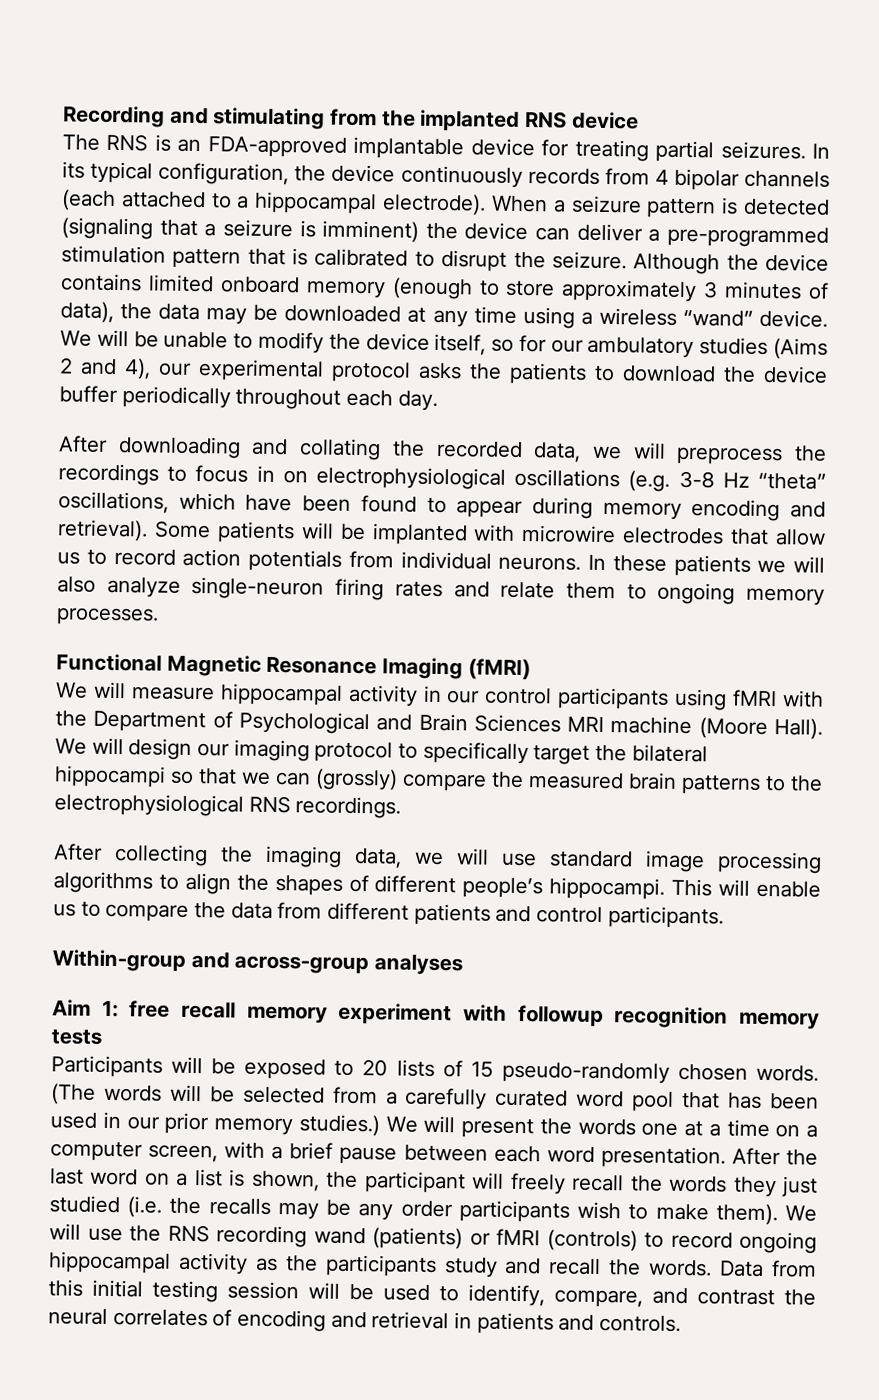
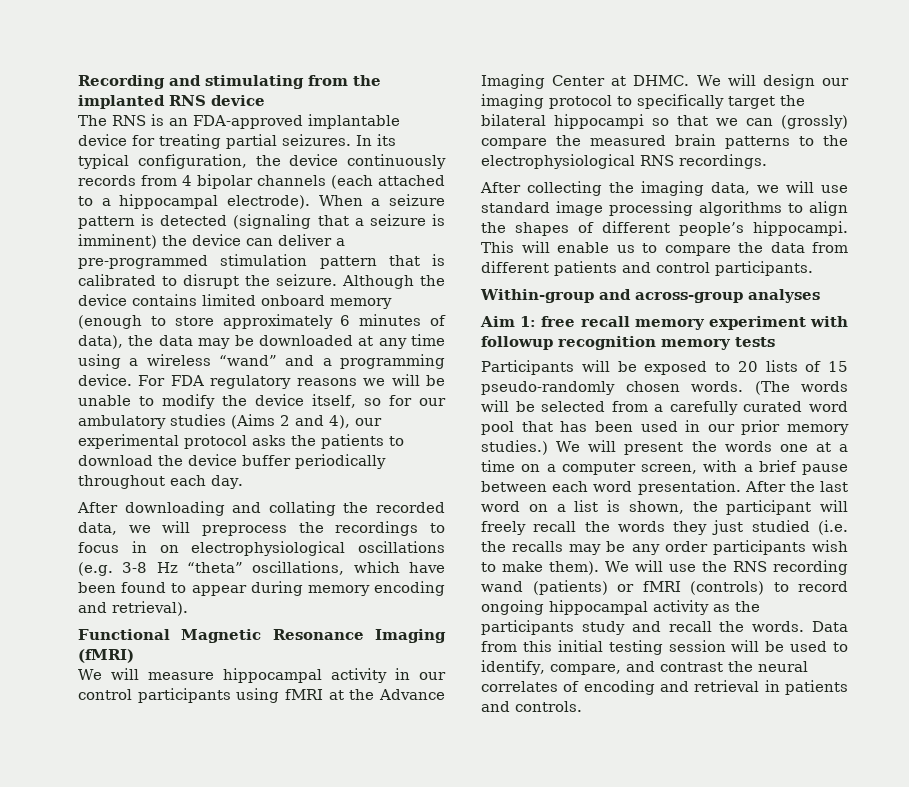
[703,281,719,299] 3 -> [340,315,351,326] 6
[759,309,829,328] [60,330,92,347] device. We -> [285,354,446,369] [78,374,386,389] and a programming device. For FDA regulatory reasons we
[153,520,826,546] [57,548,825,577] [57,576,825,606] [56,607,159,626] Some patients will be implanted with microwire electrodes that allow us to record action potentials from individual neurons. In these patients we will also analyze single-neuron firing rates and relate them to ongoing memory processes. -> (188, 608) none
[782,690,825,708] [55,710,823,740] with the Department of Psychological and Brain Sciences MRI machine (Moore Hall). -> [328,689,445,700] [481,74,690,89] at the Advance Imaging Center at DHMC.

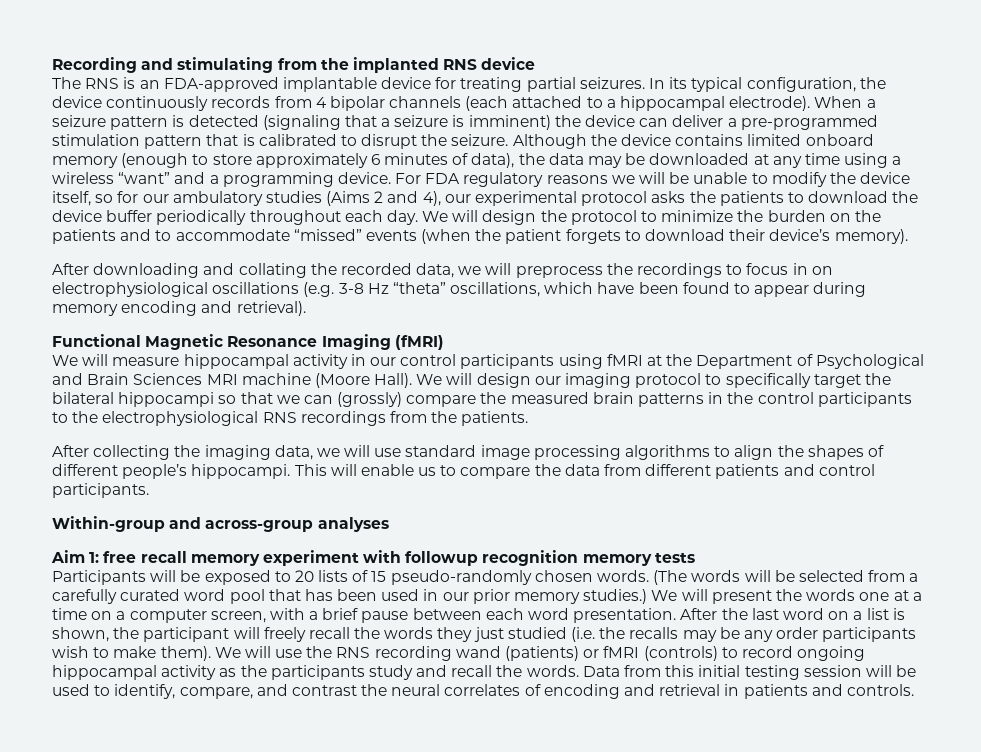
[219,355,277,366] “wand” -> [118,172,171,184] “want”
(243, 482) none -> [422,210,881,225] [52,229,908,244] We will design the protocol to minimize the burden on the patients and to accommodate “missed” events (when the patient forgets to download their device’s memory).
[379,689,445,700] [481,74,690,89] Advance Imaging Center at DHMC. -> [696,354,924,369] [52,373,413,388] Department of Psychological and Brain Sciences MRI machine (Moore Hall).
[799,135,848,146] [481,154,767,169] to the electrophysiological RNS recordings. -> [708,392,912,407] [52,411,529,426] in the control participants to the electrophysiological RNS recordings from the patients.

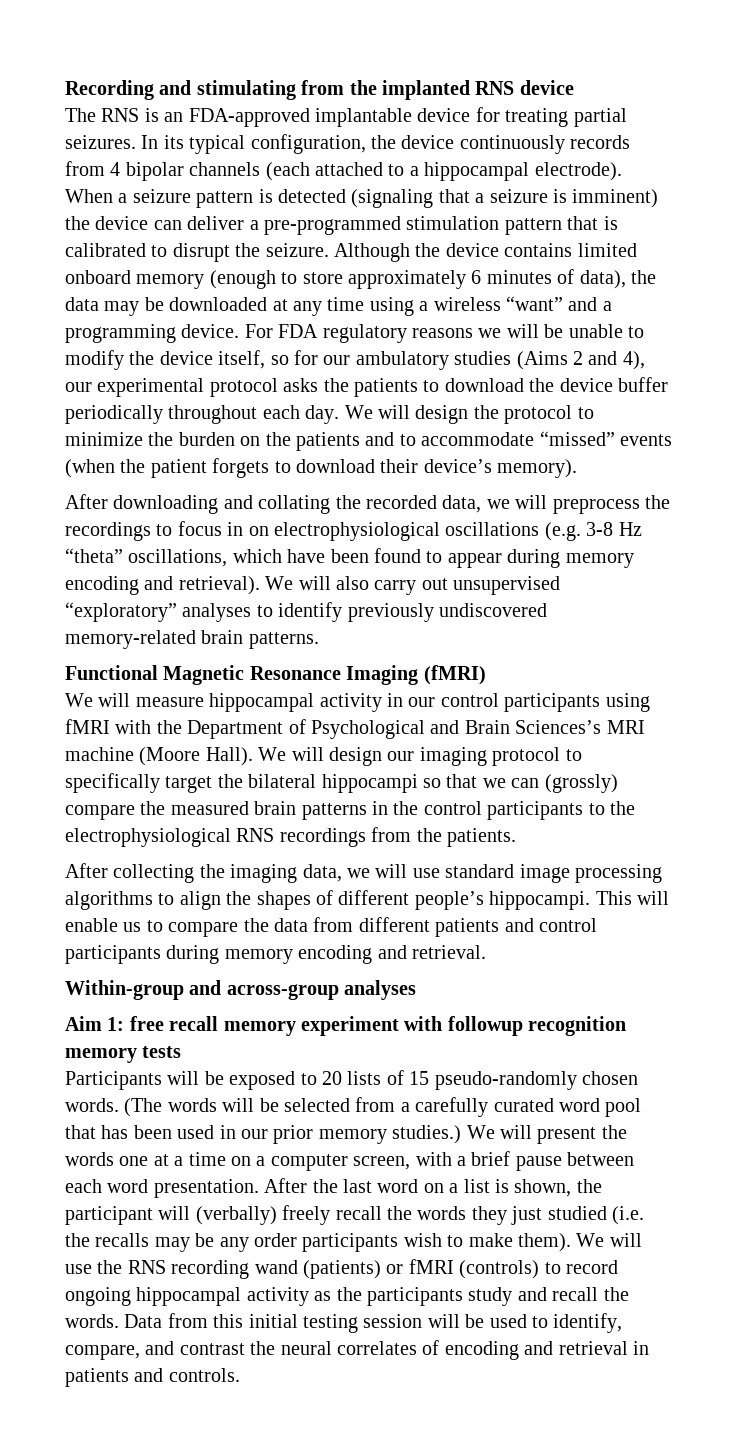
(306, 308) none -> [265,576,561,595] [65,602,547,622] [65,630,319,649] We will also carry out unsupervised “exploratory” analyses to identify previously undiscovered memory-related brain patterns.
[647,355,663,366] at -> [115,720,152,734] with
[133,373,203,385] Sciences -> [515,720,602,734] Sciences’s
[52,483,149,498] participants. -> [65,945,486,964] participants during memory encoding and retrieval.
(260, 633) none -> [195,1206,277,1225] (verbally)

